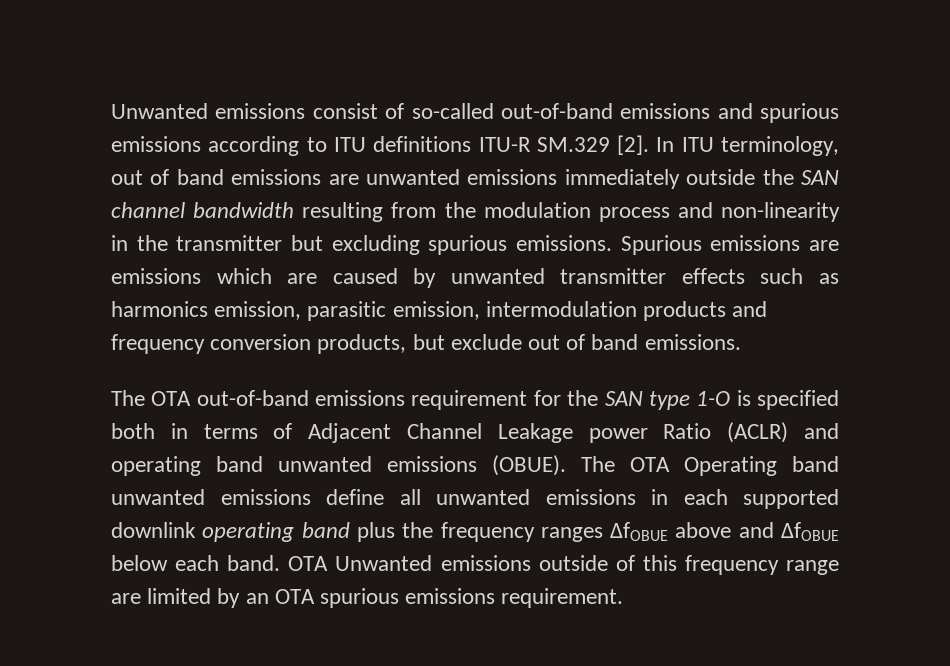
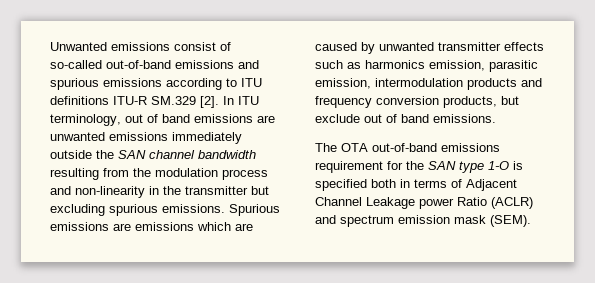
[111,455,839,476] [111,489,839,509] [111,522,839,542] [111,555,840,575] [111,588,624,608] operating band unwanted emissions (OBUE). The OTA Operating band unwanted emissions define all unwanted emissions in each supported downlink operating band plus the frequency ranges ΔfOBUE above and ΔfOBUE below each band. OTA Unwanted emissions outside of this frequency range are limited by an OTA spurious emissions requirement. -> [340,215,531,227] spectrum emission mask (SEM).

